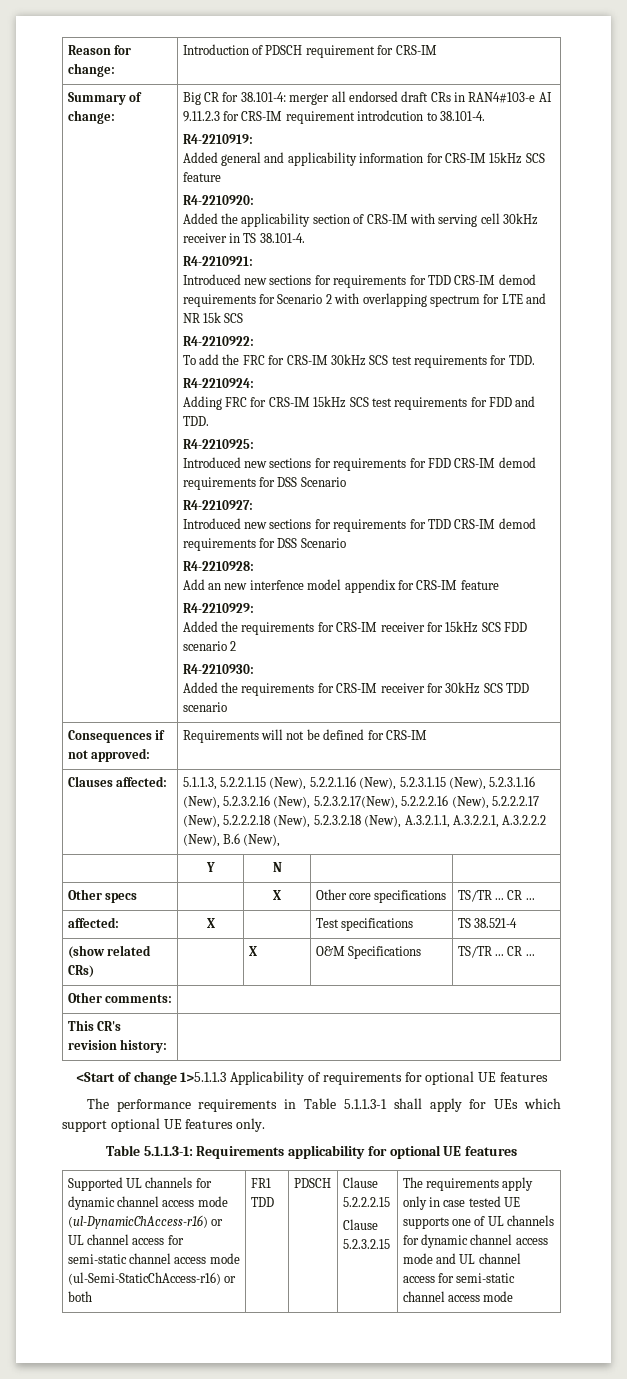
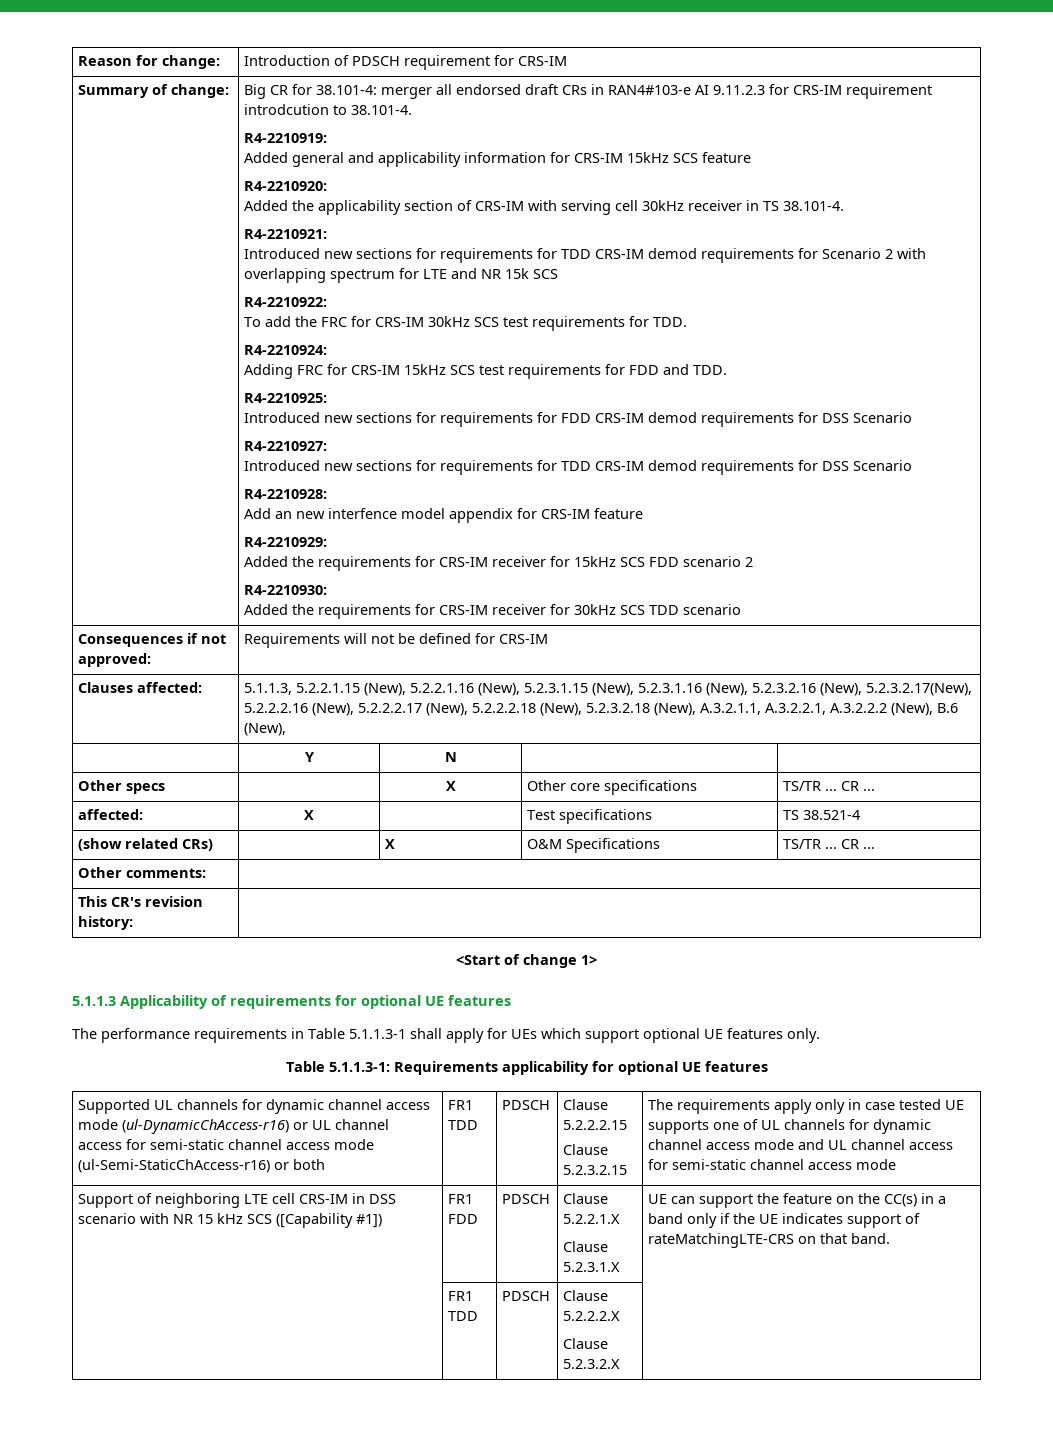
[180,1072,227,1082] 1>5.1.1.3 -> [581,955,597,965] [72,996,116,1006] 1> // 5.1.1.3
(514, 1296) none -> [78,1193,397,1208] [78,1213,383,1228] [448,1194,474,1204] [448,1214,479,1224] [502,1194,551,1204] [563,1193,609,1204] [563,1214,621,1224] [563,1241,609,1252] [563,1262,621,1272] [648,1193,947,1208] [648,1213,921,1228] [648,1233,891,1248] [448,1291,474,1301] [448,1311,479,1321] [502,1291,551,1301] [563,1290,609,1301] [563,1311,621,1321] [563,1338,609,1349] [563,1359,621,1369] // Support of neighboring LTE cell CRS-IM in DSS scenario with NR 15 kHz SCS ([Capability #1]) | FR1 FDD | PDSCH | Clause 5.2.2.1.X // Clause 5.2.3.1.X | UE can support the feature on the CC(s) in a band only if the UE indicates support of rateMatchingLTE-CRS on that band. // | FR1 TDD | PDSCH | Clause 5.2.2.2.X // Clause 5.2.3.2.X |

